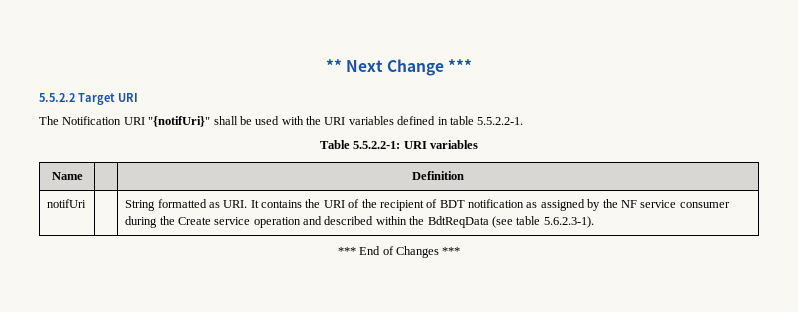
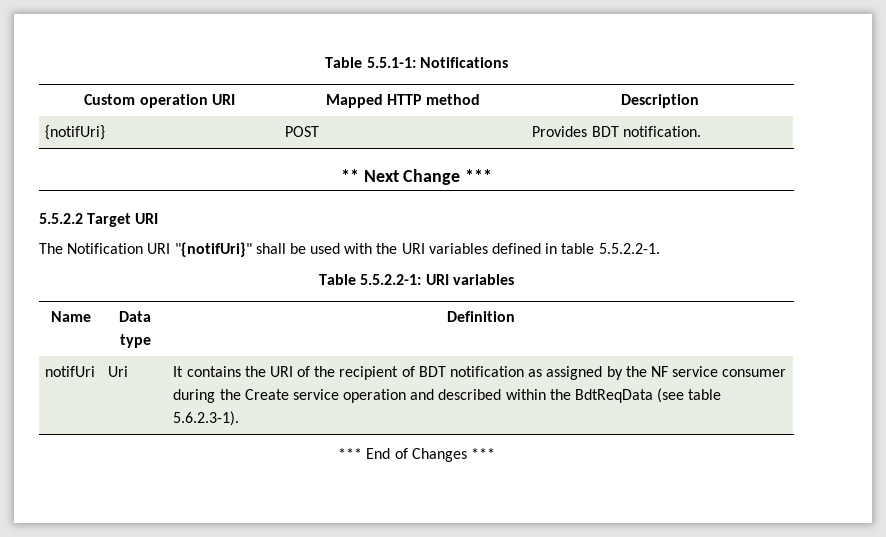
(325, 65) none -> [325,57,508,68] [84,94,235,108] [325,94,481,108] [621,94,700,108] [45,125,106,140] [285,126,320,137] [532,126,701,137] Table 5.5.1-1: Notifications // Custom operation URI | Mapped HTTP method | Description // {notifUri} | POST | Provides BDT notification. //
(83, 176) none -> [119,311,151,322] [119,334,151,348] Data type
[125,199,248,211] | String formatted as URI. -> [108,366,129,377] Uri |

